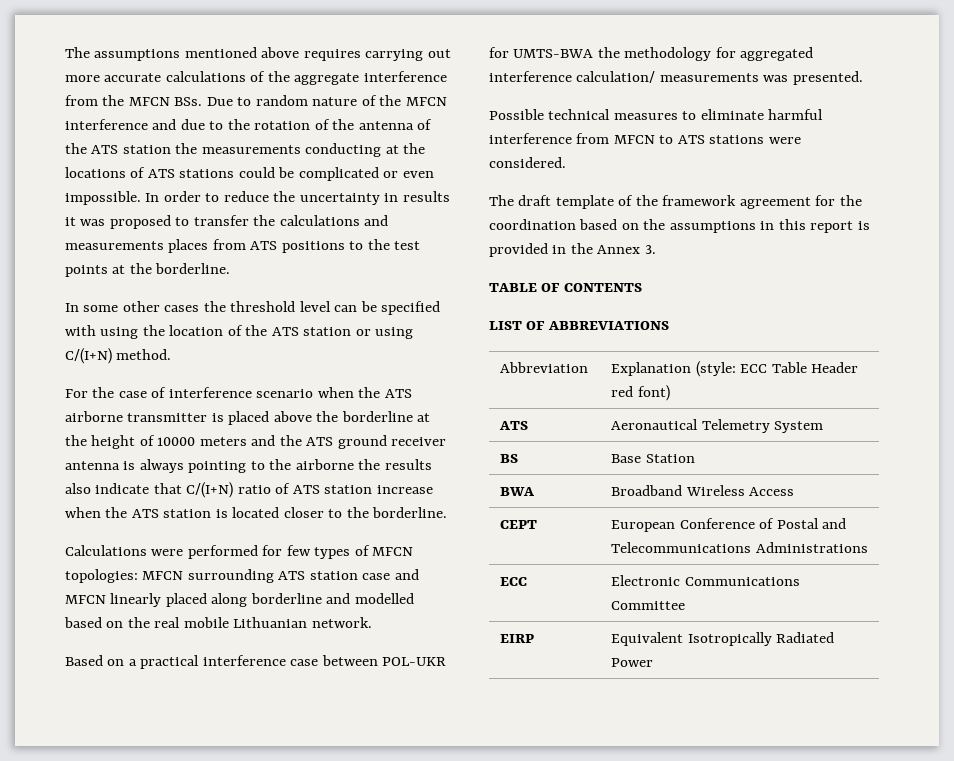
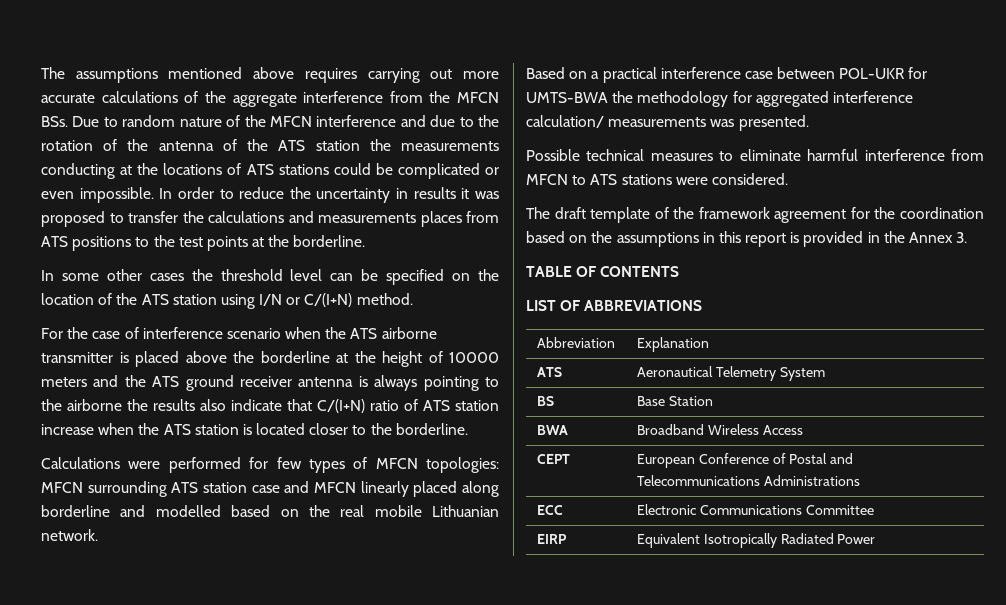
[65,325,139,339] with using -> [452,273,471,281] on
[355,327,414,339] or using -> [220,294,301,309] using I/N or
[695,361,859,377] [611,385,670,401] (style: ECC Table Header red font) -> (709, 344) none

